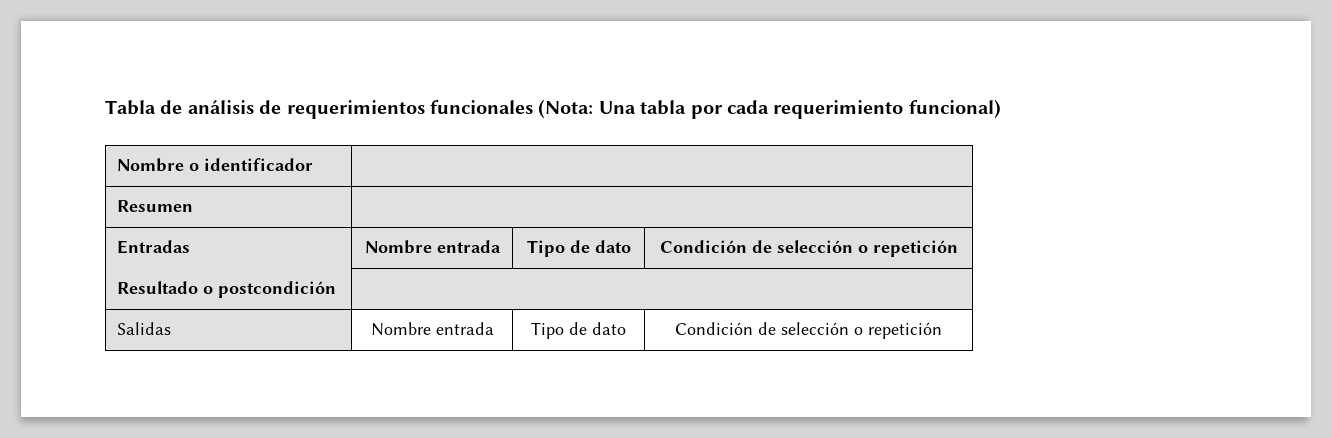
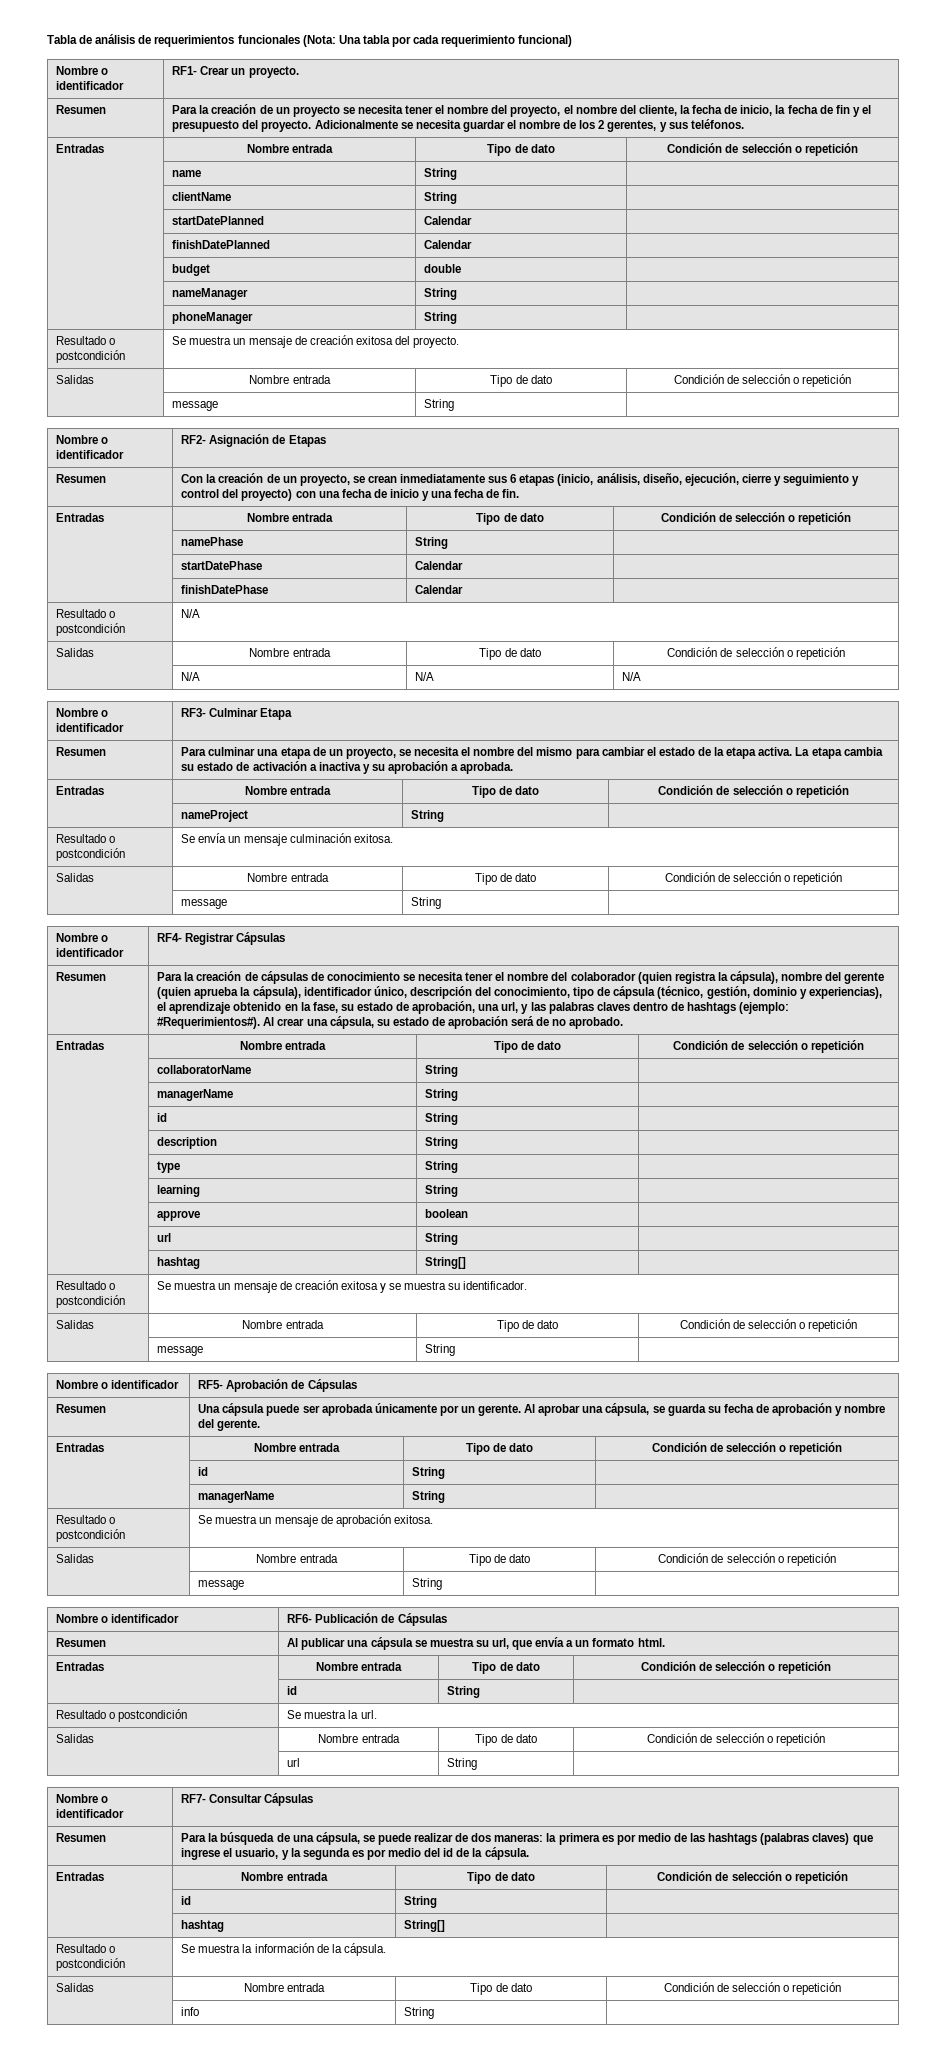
[116,200,193,212] // Resumen | -> [172,66,299,78] [56,105,107,114] [172,104,871,117] [172,119,744,132] RF1- Crear un proyecto. // Resumen | Para la creación de un proyecto se necesita tener el nombre del proyecto, el nombre del cliente, la fecha de inicio, la fecha de fin y el presupuesto del proyecto. Adicionalmente se necesita guardar el nombre de los 2 gerentes, y sus teléfonos.
[116,281,336,298] Resultado o postcondición | -> [172,170,202,177] [424,168,458,180] [172,192,232,201] [424,192,458,204] [172,216,265,225] [424,216,473,225] [172,240,271,249] [424,240,473,249] [172,264,211,276] [424,264,462,273] [172,288,249,300] [424,288,458,300] [172,312,254,324] [424,312,458,324] [56,336,116,345] [56,350,126,363] [172,335,460,348] | name | String | // | clientName | String | // | startDatePlanned | Calendar | // | finishDatePlanned | Calendar | // | budget | double | // | nameManager | String | // | phoneManager | String | // Resultado o postcondición | Se muestra un mensaje de creación exitosa del proyecto.
(942, 330) none -> [172,401,219,411] [424,399,455,411] [56,435,109,444] [56,450,125,459] [181,434,326,447] [56,474,107,483] [181,473,860,486] [181,489,520,501] [56,513,105,522] [246,513,334,522] [476,513,544,525] [660,512,852,525] [181,537,244,546] [415,537,449,549] [181,561,263,570] [415,561,464,570] [181,585,269,594] [415,585,464,594] [56,609,116,618] [56,623,126,636] [181,609,201,618] [56,648,95,657] [249,648,331,657] [479,648,541,660] [667,647,845,660] [181,672,201,681] [415,672,435,681] [622,672,642,681] [56,708,109,717] [56,723,125,732] [181,708,293,720] [56,747,107,756] [181,747,883,759] [181,761,514,774] [56,786,105,795] [244,786,332,795] [471,786,540,798] [658,785,849,798] [181,810,249,822] [411,810,445,822] [56,834,116,843] [56,848,126,861] [181,833,393,846] [56,873,95,882] [247,873,329,882] [474,873,537,885] [664,872,843,885] [181,899,228,909] [411,897,442,909] [56,933,109,942] [56,948,125,957] [157,932,286,945] [56,972,107,981] [157,971,885,984] [157,986,882,999] [157,1001,790,1014] [157,1016,624,1029] [56,1041,105,1050] [239,1041,327,1050] [493,1041,562,1053] [673,1040,864,1053] [157,1065,252,1074] [425,1065,459,1077] [157,1089,234,1101] [425,1089,459,1101] [157,1113,168,1122] [425,1113,459,1125] [157,1137,218,1149] [425,1137,459,1149] [157,1161,181,1173] [425,1161,459,1173] [157,1185,201,1197] [425,1185,459,1197] [157,1210,201,1221] [425,1209,469,1218] [157,1233,172,1242] [425,1233,459,1245] [157,1257,201,1269] [425,1257,467,1269] [56,1281,116,1290] [56,1295,126,1308] [157,1280,528,1293] [56,1320,95,1329] [242,1320,324,1329] [496,1320,559,1332] [679,1319,858,1332] [157,1346,204,1356] [425,1344,456,1356] [56,1380,180,1389] [198,1379,357,1392] [56,1404,107,1413] [198,1403,886,1416] [198,1419,261,1431] [56,1443,105,1452] [253,1443,341,1452] [465,1443,534,1455] [651,1442,843,1455] [198,1467,209,1476] [412,1467,446,1479] [198,1491,275,1503] [412,1491,446,1503] [56,1515,116,1524] [56,1529,126,1542] [198,1514,433,1527] [56,1554,95,1563] [256,1554,338,1563] [468,1554,531,1566] [658,1553,836,1566] [198,1580,245,1590] [412,1578,443,1590] [56,1614,180,1623] [287,1613,447,1626] [56,1638,107,1647] [287,1637,665,1650] [56,1662,105,1671] [315,1662,403,1671] [472,1662,540,1674] [640,1661,832,1674] [287,1686,298,1695] [447,1686,481,1698] [56,1709,188,1722] [287,1710,377,1719] [56,1734,95,1743] [318,1734,400,1743] [475,1734,537,1746] [647,1733,825,1746] [287,1758,301,1767] [447,1758,478,1770] [56,1794,109,1803] [56,1809,125,1818] [181,1793,314,1806] [56,1833,107,1842] [181,1832,873,1845] [181,1847,529,1860] [56,1872,105,1881] [241,1872,328,1881] [467,1872,535,1884] [657,1871,848,1884] [181,1896,192,1905] [404,1896,438,1908] [181,1920,225,1932] [404,1920,446,1932] [56,1944,116,1953] [56,1958,126,1971] [181,1943,386,1956] [56,1983,95,1992] [243,1983,326,1992] [470,1983,532,1995] [663,1982,842,1995] [181,2007,200,2016] [404,2007,435,2019] // | message | String | // Nombre o identificador | RF2- Asignación de Etapas // Resumen | Con la creación de un proyecto, se crean inmediatamente sus 6 etapas (inicio, análisis, diseño, ejecución, cierre y seguimiento y control del proyecto) con una fecha de inicio y una fecha de fin. // Entradas | Nombre entrada | Tipo de dato | Condición de selección o repetición // | namePhase | String | // | startDatePhase | Calendar | // | finishDatePhase | Calendar | // Resultado o postcondición | N/A // Salidas | Nombre entrada | Tipo de dato | Condición de selección o repetición // | N/A | N/A | N/A // Nombre o identificador | RF3- Culminar Etapa // Resumen | Para culminar una etapa de un proyecto, se necesita el nombre del mismo para cambiar el estado de la etapa activa. La etapa cambia su estado de activación a inactiva y su aprobación a aprobada. // Entradas | Nombre entrada | Tipo de dato | Condición de selección o repetición // | nameProject | String | // Resultado o postcondición | Se envía un mensaje culminación exitosa. // Salidas | Nombre entrada | Tipo de dato | Condición de selección o repetición // | message | String | // Nombre o identificador | RF4- Registrar Cápsulas // Resumen | Para la creación de cápsulas de conocimiento se necesita tener el nombre del colaborador (quien registra la cápsula), nombre del gerente (quien aprueba la cápsula), identificador único, descripción del conocimiento, tipo de cápsula (técnico, gestión, dominio y experiencias), el aprendizaje obtenido en la fase, su estado de aprobación, una url, y las palabras claves dentro de hashtags (ejemplo: #Requerimientos#). Al crear una cápsula, su estado de aprobación será de no aprobado. // Entradas | Nombre entrada | Tipo de dato | Condición de selección o repetición // | collaboratorName | String | // | managerName | String | // | id | String | // | description | String | // | type | String | // | learning | String | // | approve | boolean | // | url | String | // | hashtag | String[] | // Resultado o postcondición | Se muestra un mensaje de creación exitosa y se muestra su identificador. // Salidas | Nombre entrada | Tipo de dato | Condición de selección o repetición // | message | String | // Nombre o identificador | RF5- Aprobación de Cápsulas // Resumen | Una cápsula puede ser aprobada únicamente por un gerente. Al aprobar una cápsula, se guarda su fecha de aprobación y nombre del gerente. // Entradas | Nombre entrada | Tipo de dato | Condición de selección o repetición // | id | String | // | managerName | String | // Resultado o postcondición | Se muestra un mensaje de aprobación exitosa. // Salidas | Nombre entrada | Tipo de dato | Condición de selección o repetición // | message | String | // Nombre o identificador | RF6- Publicación de Cápsulas // Resumen | Al publicar una cápsula se muestra su url, que envía a un formato html. // Entradas | Nombre entrada | Tipo de dato | Condición de selección o repetición // | id | String | // Resultado o postcondición | Se muestra la url. // Salidas | Nombre entrada | Tipo de dato | Condición de selección o repetición // | url | String | // Nombre o identificador | RF7- Consultar Cápsulas // Resumen | Para la búsqueda de una cápsula, se puede realizar de dos maneras: la primera es por medio de las hashtags (palabras claves) que ingrese el usuario, y la segunda es por medio del id de la cápsula. // Entradas | Nombre entrada | Tipo de dato | Condición de selección o repetición // | id | String | // | hashtag | String[] | // Resultado o postcondición | Se muestra la información de la cápsula. // Salidas | Nombre entrada | Tipo de dato | Condición de selección o repetición // | info | String |

